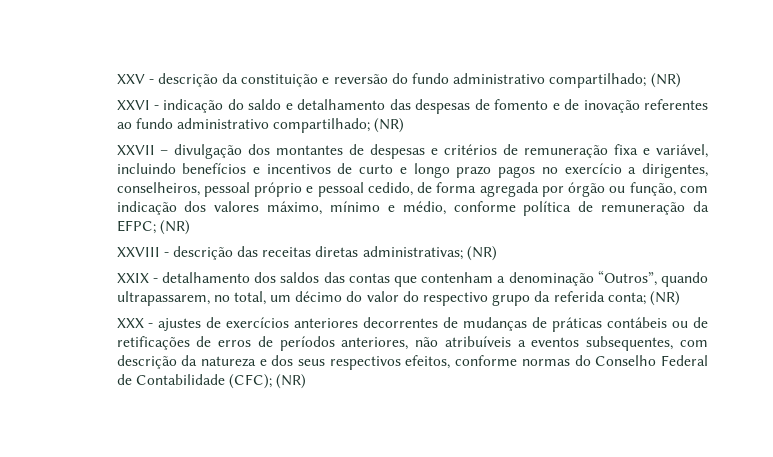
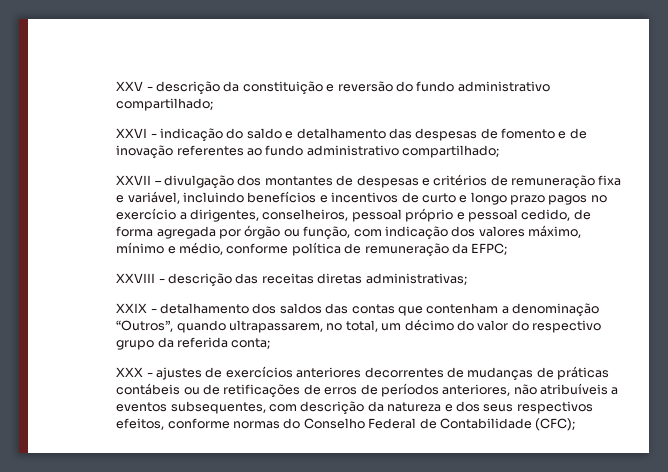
[650,73,681,88] (NR) -> (214, 104) none
[374,118,405,133] (NR) -> (500, 151) none
[159,220,190,235] (NR) -> (508, 249) none
[466,246,497,261] (NR) -> (467, 279) none
[649,291,680,306] (NR) -> (271, 343) none
[276,374,307,389] (NR) -> (576, 424) none

